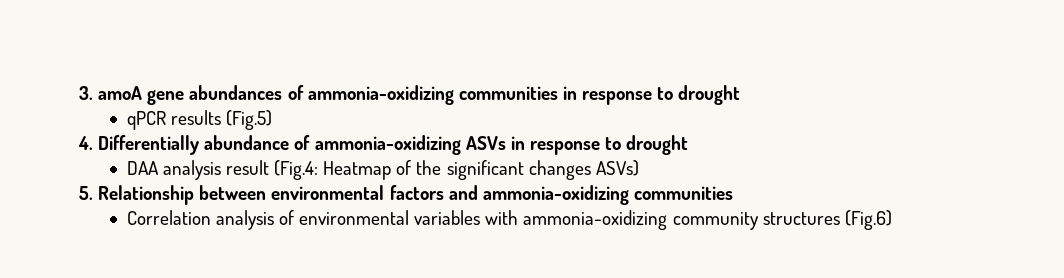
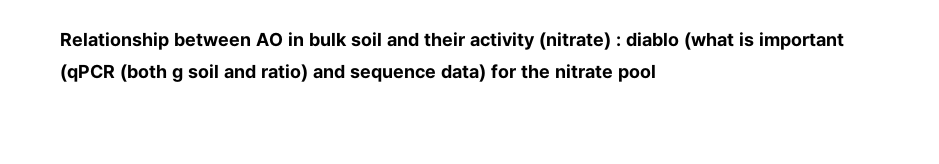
[79,85,741,105] [126,110,272,130] [78,135,689,155] [126,160,639,180] [79,185,733,205] [126,210,892,230] 3. amoA gene abundances of ammonia-oxidizing communities in response to drought // qPCR results (Fig.5) // 4. Differentially abundance of ammonia-oxidizing ASVs in response to drought // DAA analysis result (Fig.4: Heatmap of the significant changes ASVs) // 5. Relationship between environmental factors and ammonia-oxidizing communities // Correlation analysis of environmental variables with ammonia-oxidizing community structures (Fig.6) -> [60,32,844,50] [60,64,656,82] Relationship between AO in bulk soil and their activity (nitrate) : diablo (what is important (qPCR (both g soil and ratio) and sequence data) for the nitrate pool

